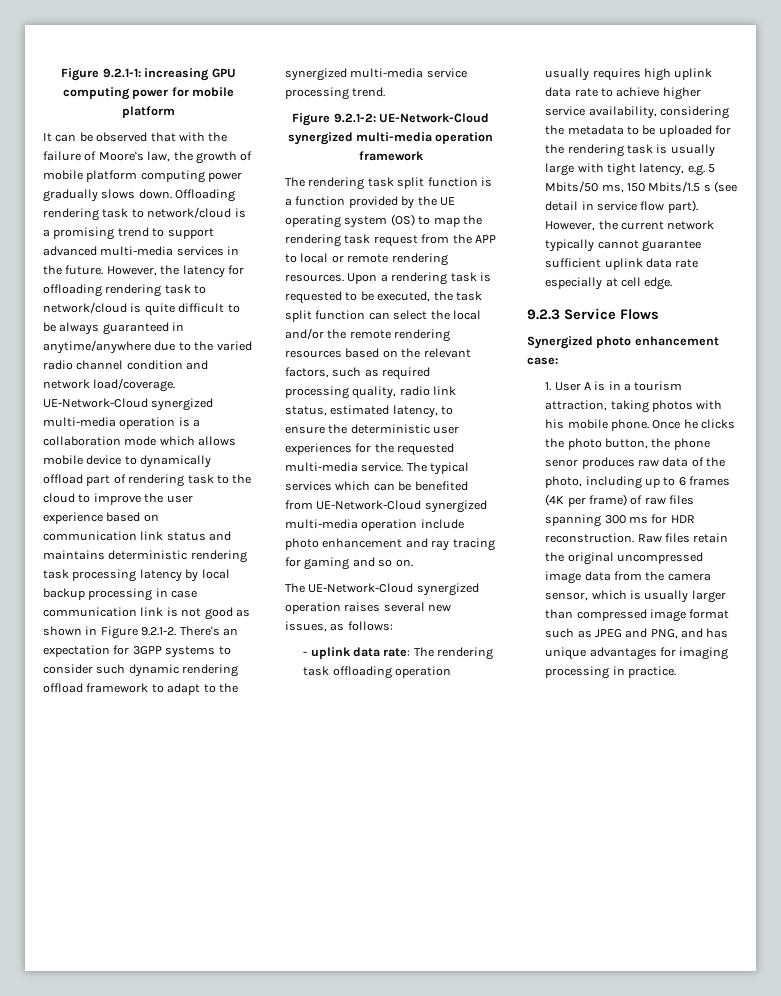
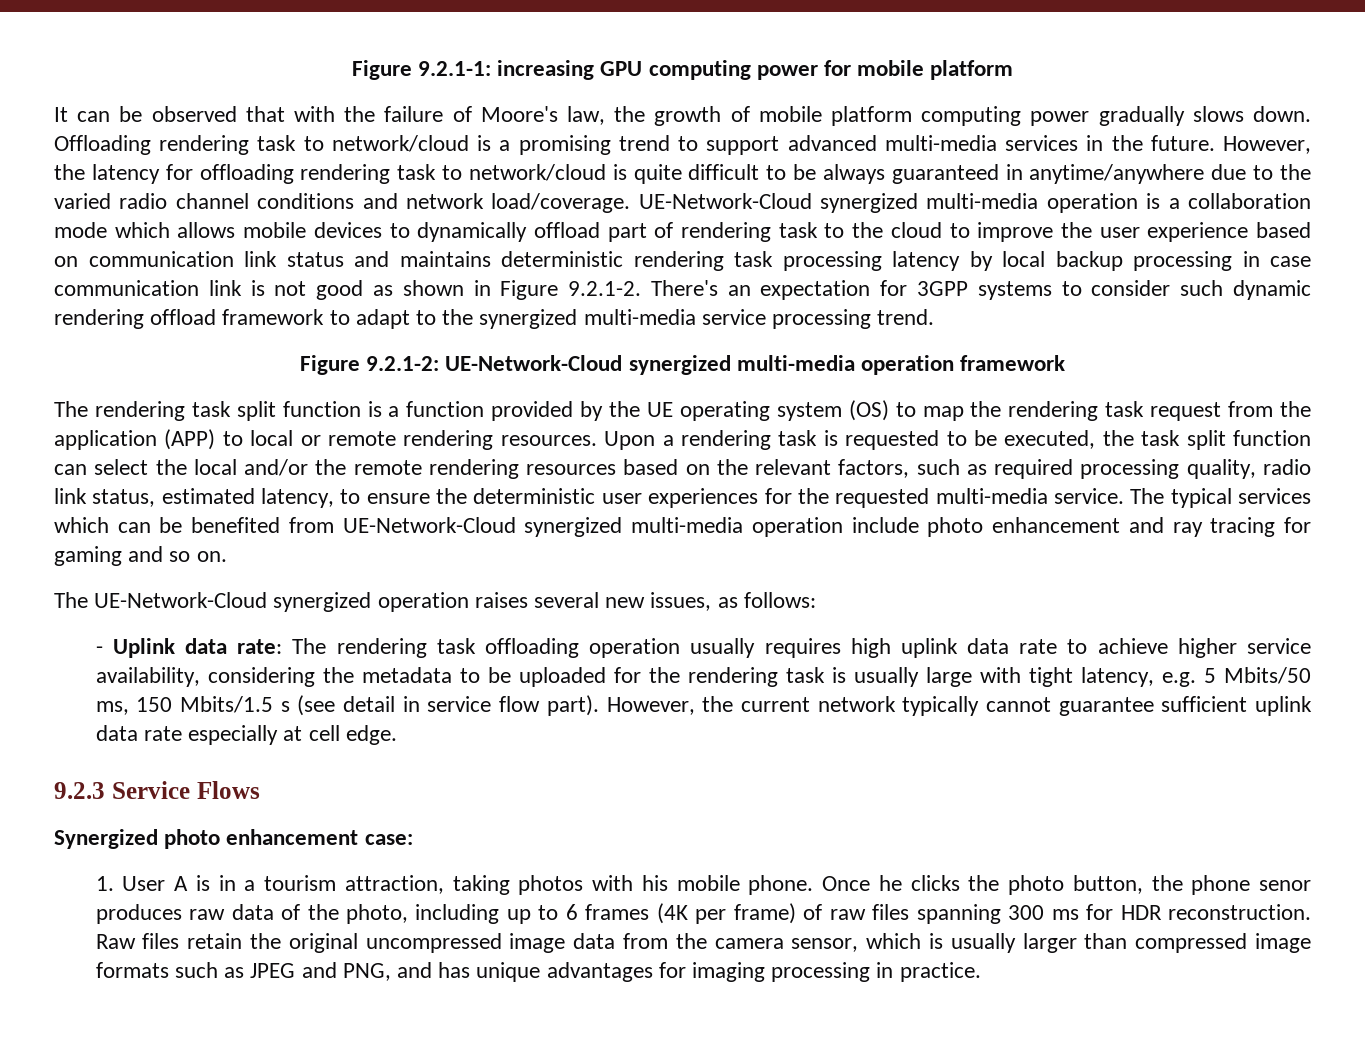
[126,360,183,370] condition -> [257,193,355,209] conditions
[86,455,122,465] device -> [313,222,382,238] devices
[474,235,496,243] APP -> [54,429,216,450] application (APP)
[310,647,351,659] uplink -> [112,638,175,658] Uplink
[689,609,730,619] format -> [95,962,169,978] formats

